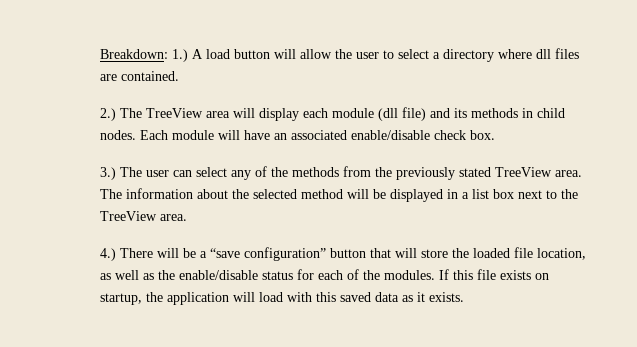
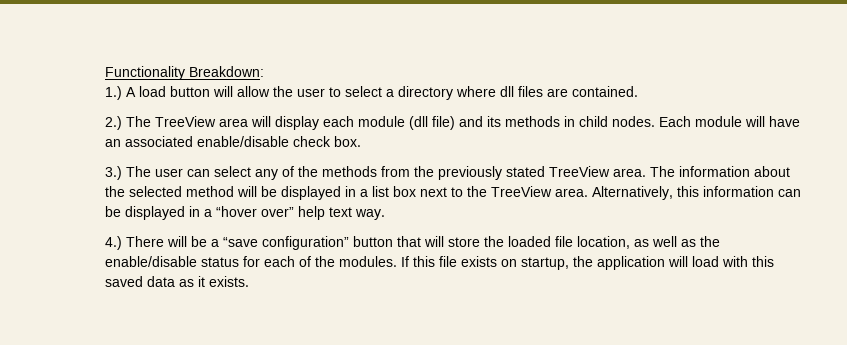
(100, 54) none -> [105,66,186,80] Functionality
(169, 54) none -> (265, 71) //
(188, 217) none -> [592,186,802,200] [105,206,386,220] Alternatively, this information can be displayed in a “hover over” help text way.

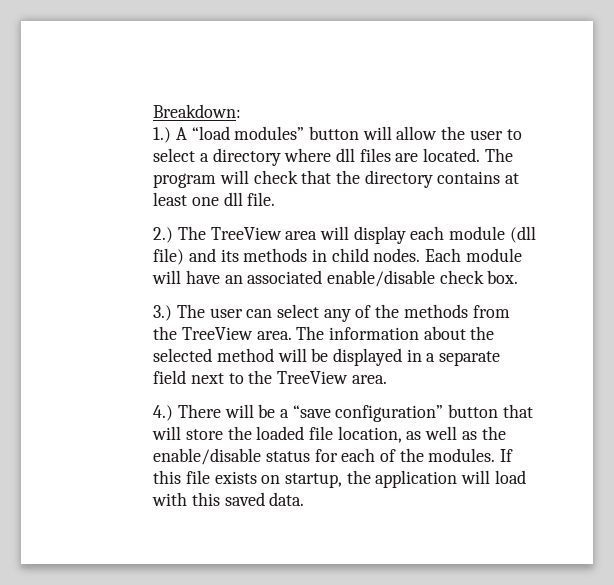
[105,66,186,80] Functionality -> (153, 111) none
[139,86,167,97] load -> [191,126,305,140] “load modules”
[572,86,639,97] contained. -> [423,148,513,162] [153,170,520,188] [153,192,276,206] located. The program will check that the directory contains at least one dll file.
[438,166,546,180] previously stated -> (178, 333) none
[372,186,417,197] list box -> [439,351,501,366] [153,370,187,384] separate field
[592,186,802,200] [105,206,386,220] Alternatively, this information can be displayed in a “hover over” help text way. -> (387, 379) none
[147,276,250,287] data as it exists. -> [269,492,305,506] data.

